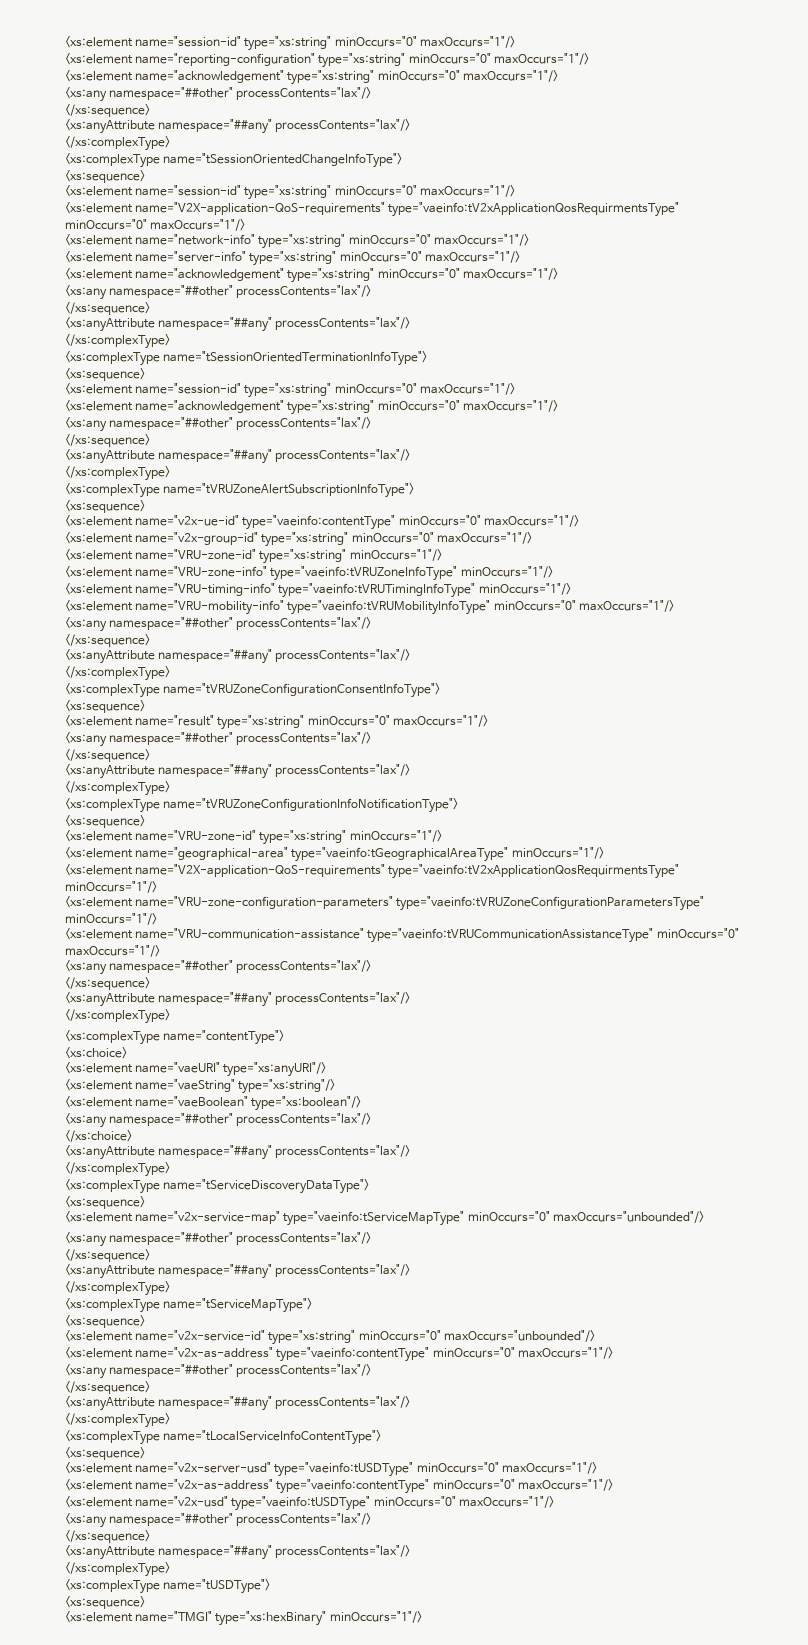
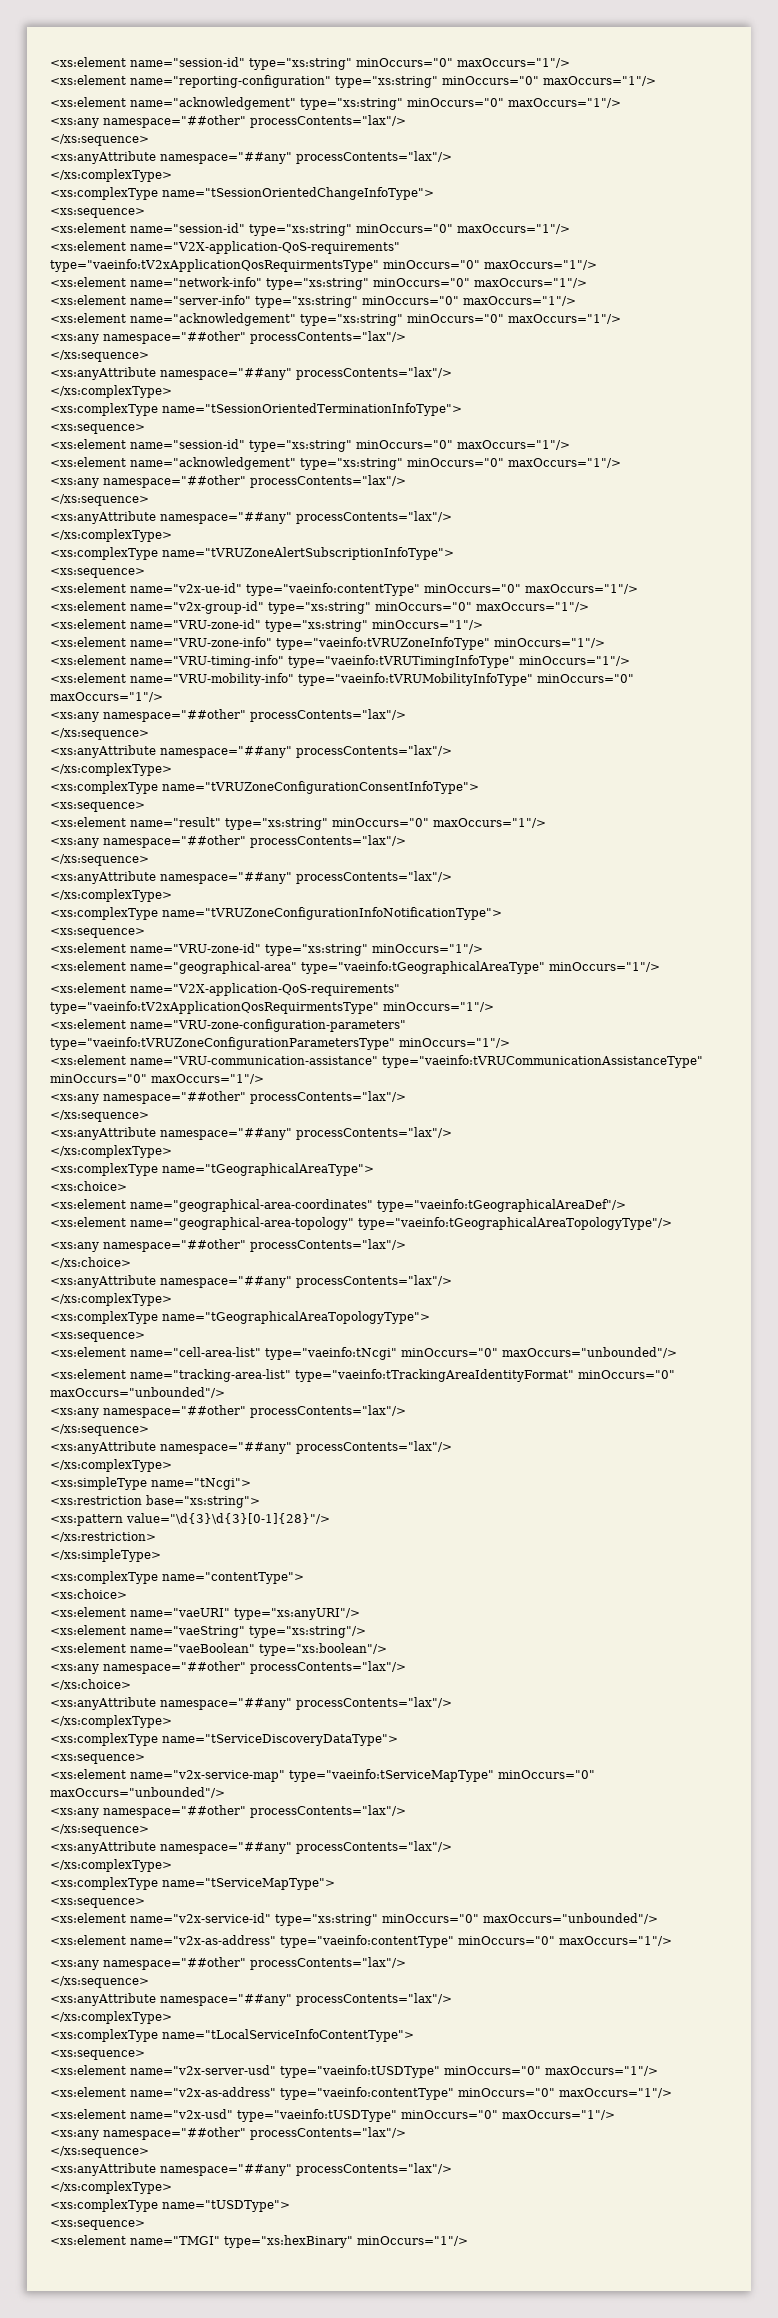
(170, 1016) none -> [50,1163,374,1176] [50,1181,127,1191] [50,1199,626,1212] [50,1217,672,1230] [50,1239,406,1252] [50,1257,131,1268] [50,1275,452,1288] [50,1293,172,1306] [50,1311,430,1324] [50,1332,145,1342] [50,1347,677,1360] [50,1369,675,1382] [50,1387,225,1398] [50,1405,406,1418] [50,1424,149,1436] [50,1441,452,1454] [50,1459,172,1472] [50,1477,251,1490] [50,1495,260,1508] [50,1513,330,1526] [50,1532,156,1542] [50,1549,161,1562] // <xs:complexType name="tGeographicalAreaType"> // <xs:choice> // <xs:element name="geographical-area-coordinates" type="vaeinfo:tGeographicalAreaDef"/> // <xs:element name="geographical-area-topology" type="vaeinfo:tGeographicalAreaTopologyType"/> // <xs:any namespace="##other" processContents="lax"/> // </xs:choice> // <xs:anyAttribute namespace="##any" processContents="lax"/> // </xs:complexType> // <xs:complexType name="tGeographicalAreaTopologyType"> // <xs:sequence> // <xs:element name="cell-area-list" type="vaeinfo:tNcgi" minOccurs="0" maxOccurs="unbounded"/> // <xs:element name="tracking-area-list" type="vaeinfo:tTrackingAreaIdentityFormat" minOccurs="0" maxOccurs="unbounded"/> // <xs:any namespace="##other" processContents="lax"/> // </xs:sequence> // <xs:anyAttribute namespace="##any" processContents="lax"/> // </xs:complexType> // <xs:simpleType name="tNcgi"> // <xs:restriction base="xs:string"> // <xs:pattern value="\d{3}\d{3}[0-1]{28}"/> // </xs:restriction> // </xs:simpleType>

